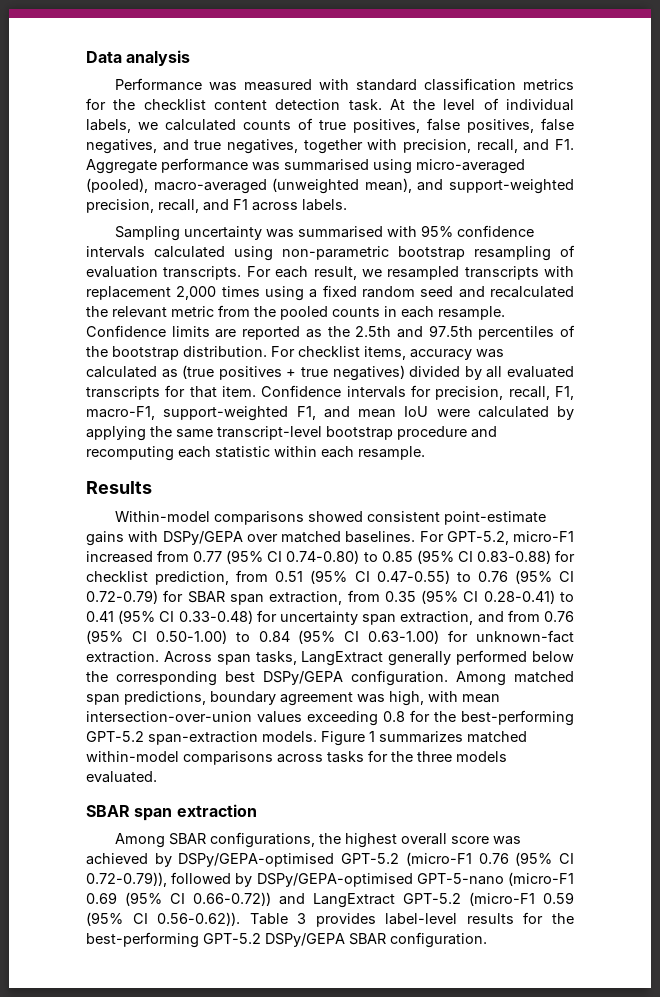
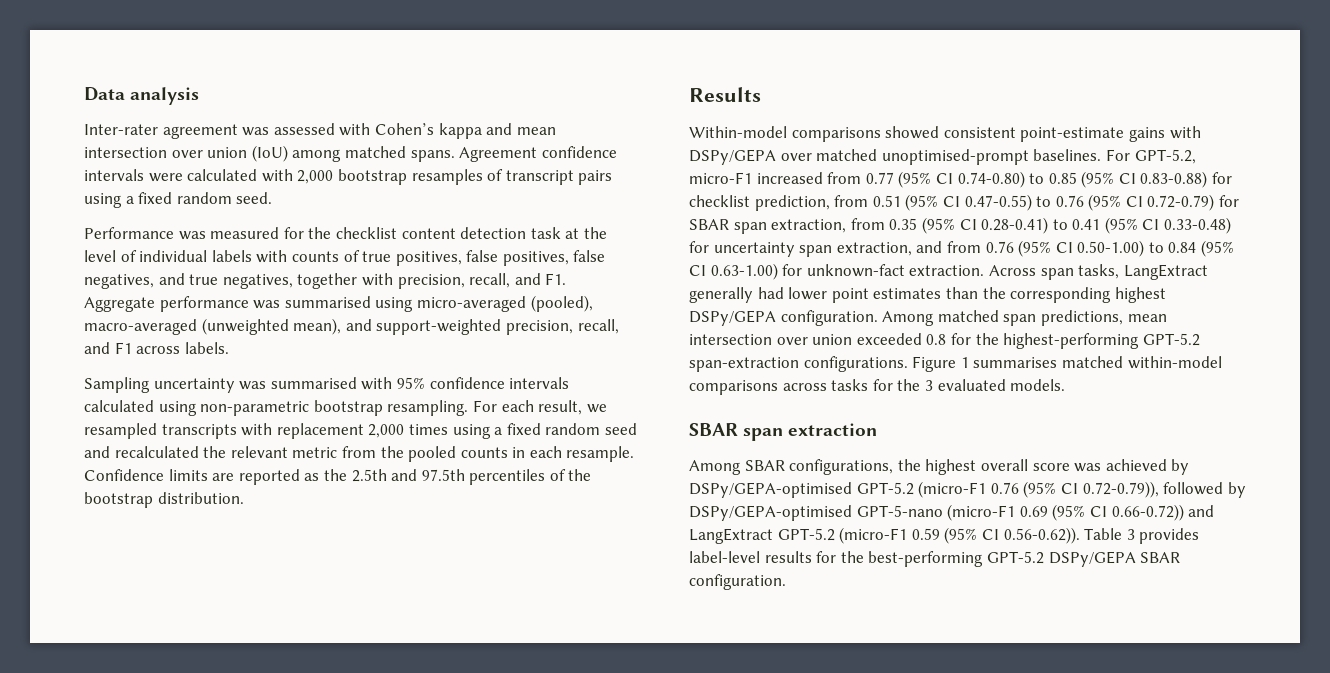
(191, 58) none -> [84,123,556,139] [84,145,617,162] [84,169,613,185] [84,192,273,208] // Inter-rater agreement was assessed with Cohen’s kappa and mean intersection over union (IoU) among matched spans. Agreement confidence intervals were calculated with 2,000 bootstrap resamples of transcript pairs using a fixed random seed.
[318,78,574,91] with standard classification metrics -> (280, 233) none
[348,99,405,111] task. At -> [530,227,580,239] task at
[86,119,236,133] labels, we calculated -> [211,250,288,263] labels with
[474,245,575,261] [86,266,242,280] resampling of evaluation transcripts. -> [387,400,469,416] resampling.
[271,346,504,360] [86,365,574,381] [86,385,574,400] [86,406,574,421] [86,426,497,441] [86,446,425,461] For checklist items, accuracy was calculated as (true positives + true negatives) divided by all evaluated transcripts for that item. Confidence intervals for precision, recall, F1, macro-F1, support-weighted F1, and mean IoU were calculated by applying the same transcript-level bootstrap procedure and recomputing each statistic within each resample. -> (244, 498) none
(341, 537) none -> [881,149,1029,165] unoptimised-prompt
[456,650,574,665] performed below -> [757,287,978,303] had lower point estimates than
[225,671,255,682] best -> [1114,287,1166,303] highest
[210,691,500,706] [86,711,378,726] boundary agreement was high, with mean intersection-over-union values exceeding -> [1127,314,1167,322] [689,333,922,345] mean intersection over union exceeded
[461,710,574,726] best-performing -> [1003,333,1140,349] highest-performing
[262,731,317,742] models. -> [803,356,908,372] configurations.
[379,731,463,743] summarizes -> [973,357,1058,368] summarises
[417,751,507,762] [86,771,157,783] three models evaluated. -> [924,379,1066,391] 3 evaluated models.

